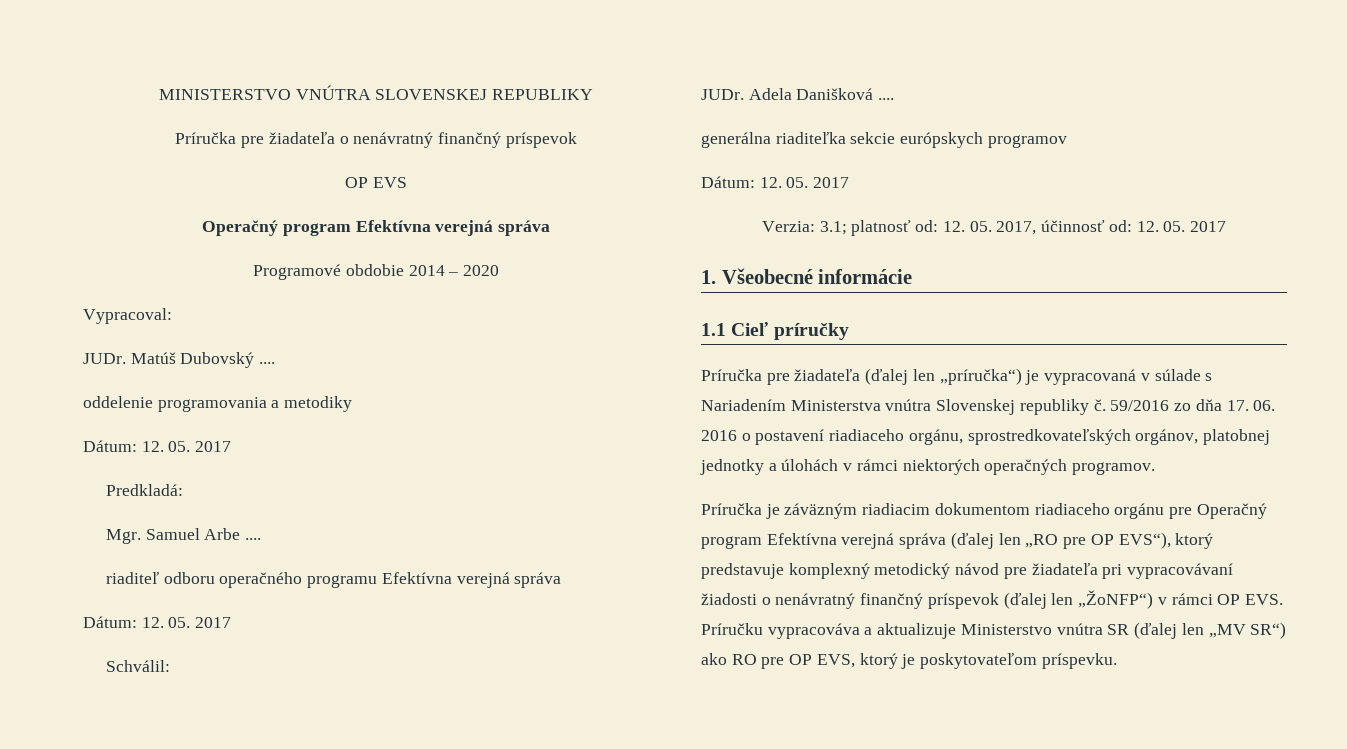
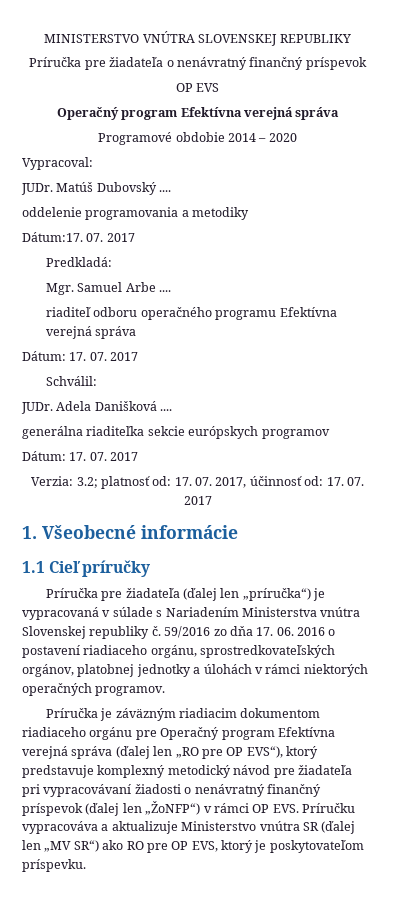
[83,440,191,452] Dátum: 12. 05. -> [22,232,104,242] Dátum:17. 07.
[141,617,191,628] 12. 05. -> [69,352,107,361] 17. 07.
[759,177,809,188] 12. 05. -> [69,452,107,461] 17. 07.
[819,221,847,235] 3.1; -> [76,477,98,488] 3.2;
[942,221,992,232] 12. 05. -> [174,477,212,486] 17. 07.
[1136,221,1186,232] 12. 05. -> [326,477,364,486] 17. 07.

